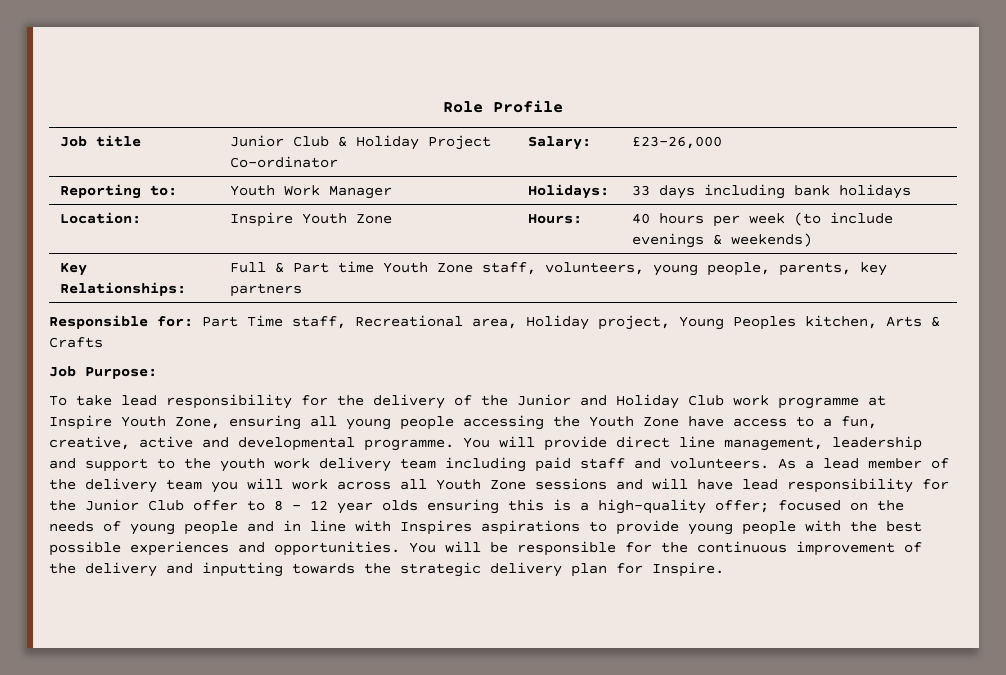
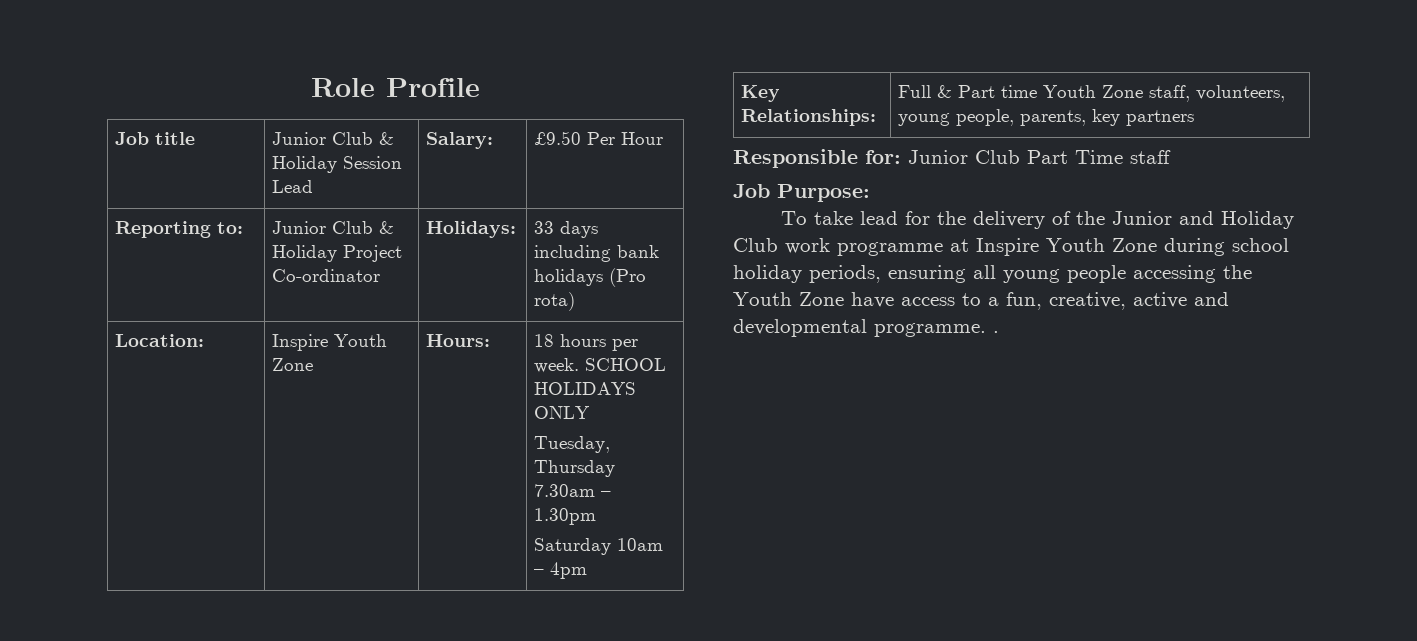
[428,135,492,150] [230,156,339,168] Project Co-ordinator -> [343,156,403,169] [272,180,314,193] Session Lead
[632,136,723,149] £23-26,000 -> [534,131,664,145] £9.50 Per Hour
[230,185,393,199] Youth Work Manager -> [272,221,395,234] [272,245,403,262] [272,269,381,282] Junior Club & Holiday Project Co-ordinator
(912, 191) none -> [609,268,647,287] [534,292,576,311] (Pro rota)
[632,213,651,224] 40 -> [534,334,555,347] 18
[749,212,894,226] [632,233,813,248] week (to include evenings & weekends) -> [534,358,667,373] [534,382,637,395] [534,406,591,419] [534,436,611,453] [534,460,616,477] [534,484,612,497] [534,508,597,525] [534,538,664,555] [534,562,588,579] week. SCHOOL HOLIDAYS ONLY // Tuesday, Thursday 7.30am – 1.30pm // Saturday 10am – 4pm
[202,315,940,330] [49,337,103,348] Part Time staff, Recreational area, Holiday project, Young Peoples kitchen, Arts & Crafts -> [908,150,1171,164] Junior Club Part Time staff
[166,394,292,409] responsibility -> (898, 218) none
[175,417,220,429] Zone, -> [1112,238,1289,256] [733,265,881,283] Zone during school holiday periods,
[463,436,922,451] [49,457,949,472] [49,478,949,493] [49,499,904,514] [49,520,922,535] [49,541,922,556] [49,562,724,577] You will provide direct line management, leadership and support to the youth work delivery team including paid staff and volunteers. As a lead member of the delivery team you will work across all Youth Zone sessions and will have lead responsibility for the Junior Club offer to 8 - 12 year olds ensuring this is a high-quality offer; focused on the needs of young people and in line with Inspires aspirations to provide young people with the best possible experiences and opportunities. You will be responsible for the continuous improvement of the delivery and inputting towards the strategic delivery plan for Inspire. -> [993,331,999,333] .

